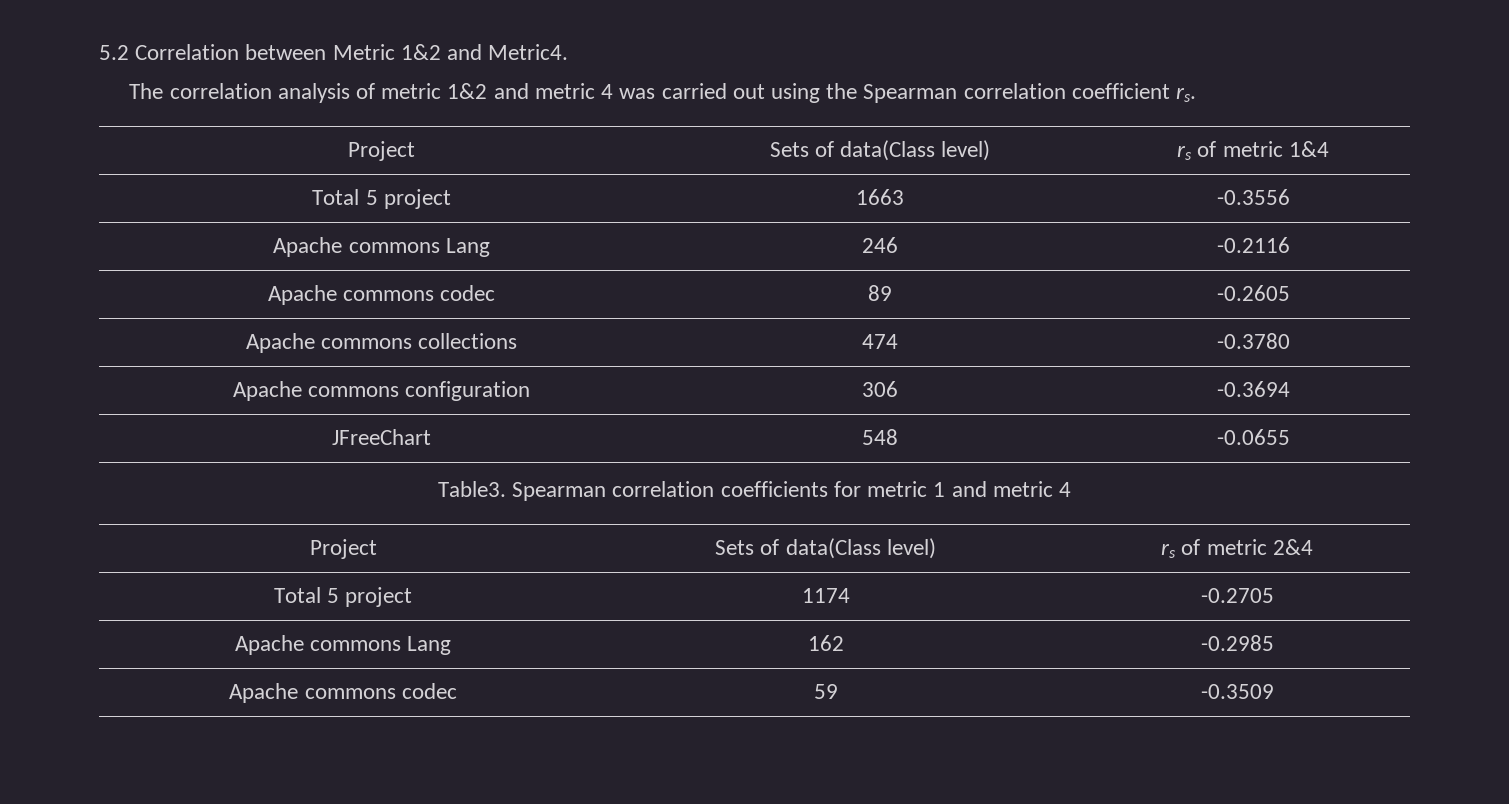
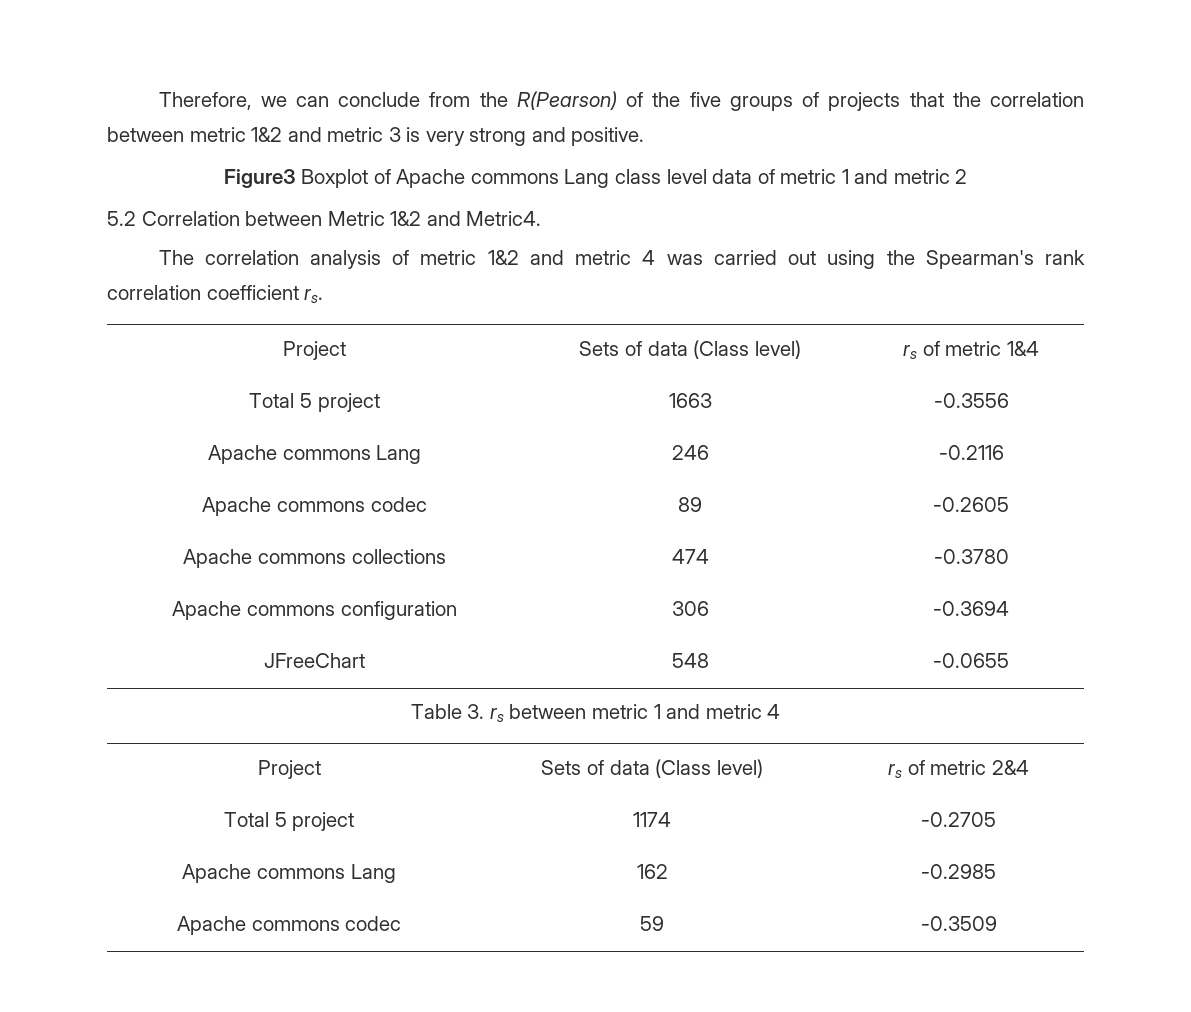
(99, 52) none -> [158,91,1084,111] [107,127,645,146] [223,169,968,188] Therefore, we can conclude from the R(Pearson) of the five groups of projects that the correlation between metric 1&2 and metric 3 is very strong and positive. // Figure3 Boxplot of Apache commons Lang class level data of metric 1 and metric 2 //
[863,84,958,103] Spearman -> [925,250,1085,269] Spearman's rank
[840,140,936,161] data(Class -> [647,340,750,359] data (Class
[438,481,861,501] Table3. Spearman correlation coefficients for -> [410,704,587,722] Table 3. rs between
[785,538,881,559] data(Class -> [609,759,712,778] data (Class

